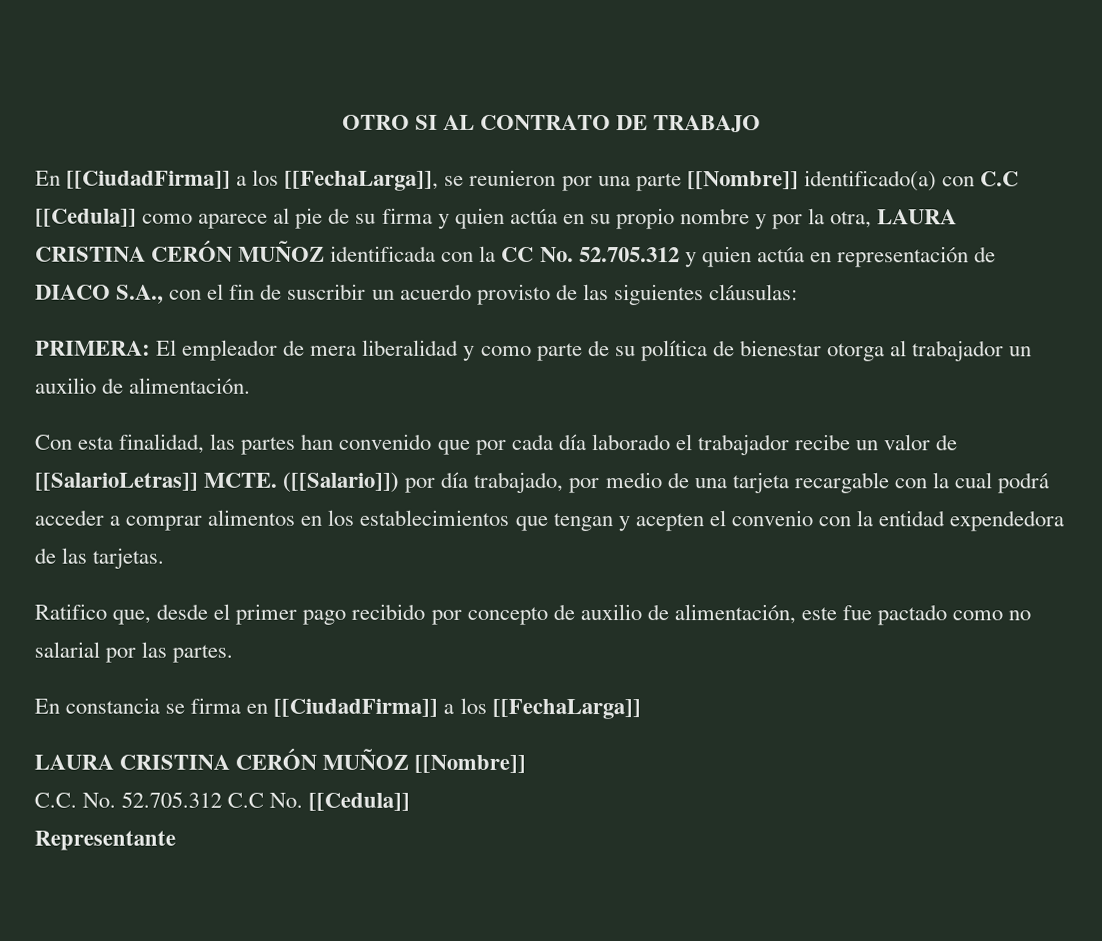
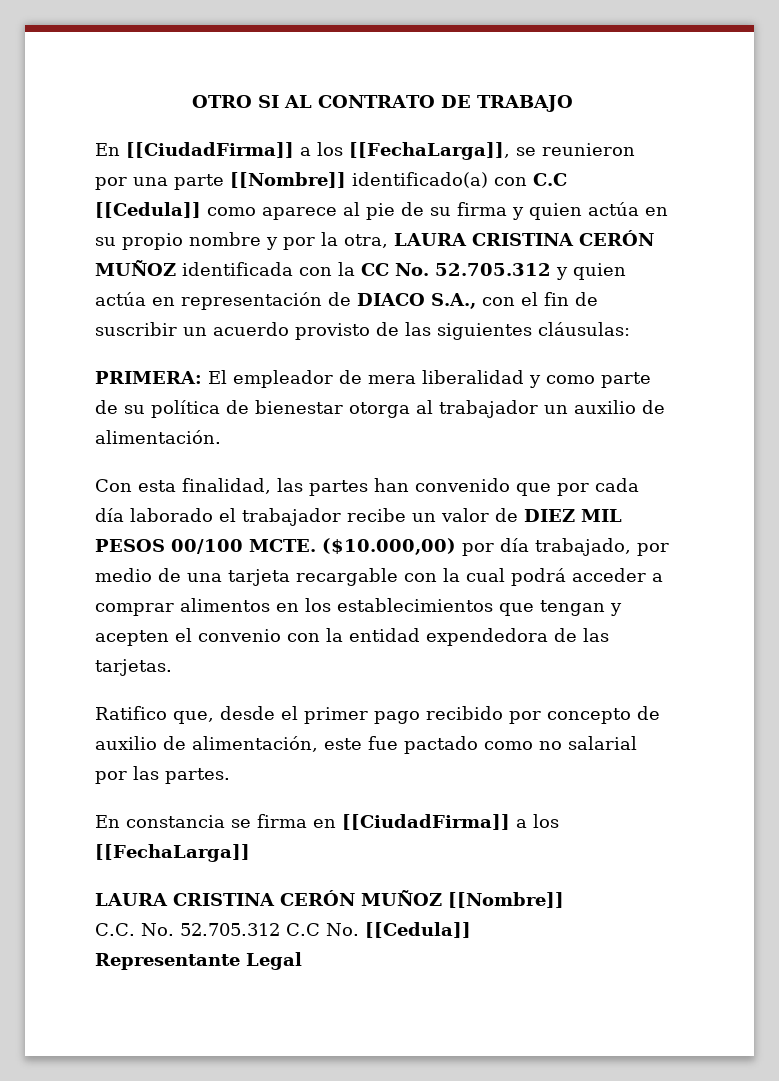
[34,471,400,492] [[SalarioLetras]] MCTE. ([[Salario]]) -> [524,509,622,522] [95,538,456,555] DIEZ MIL PESOS 00/100 MCTE. ($10.000,00)
(176, 840) none -> [246,952,302,970] Legal

